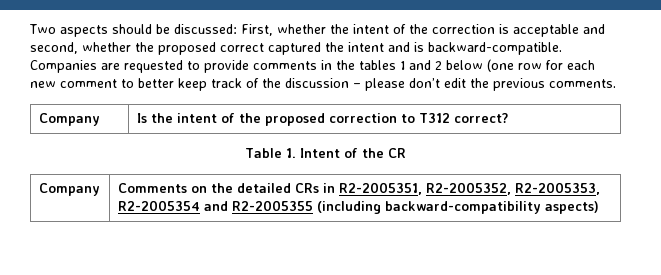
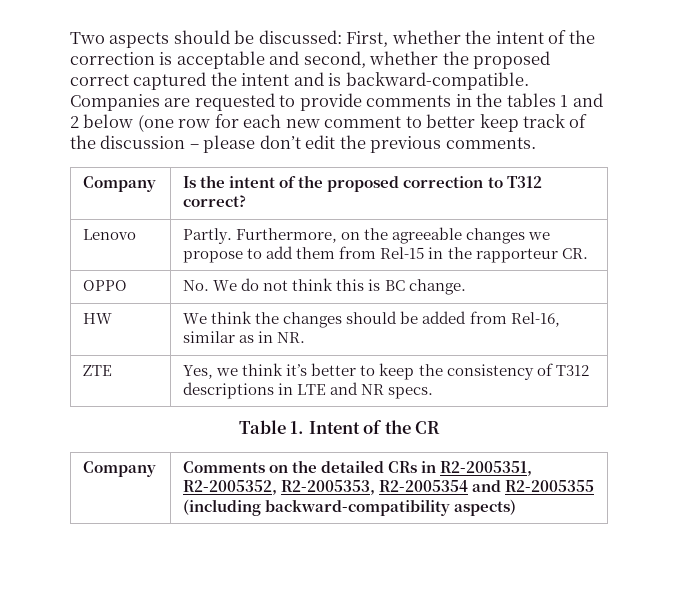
(508, 118) none -> [83,229,137,240] [183,227,551,244] [183,246,588,263] [83,280,128,291] [183,278,466,295] [83,313,113,324] [183,311,560,328] [183,331,306,343] [83,365,113,376] [183,363,589,380] [183,382,434,399] // Lenovo | Partly. Furthermore, on the agreeable changes we propose to add them from Rel-15 in the rapporteur CR. // OPPO | No. We do not think this is BC change. // HW | We think the changes should be added from Rel-16, similar as in NR. // ZTE | Yes, we think it’s better to keep the consistency of T312 descriptions in LTE and NR specs.

